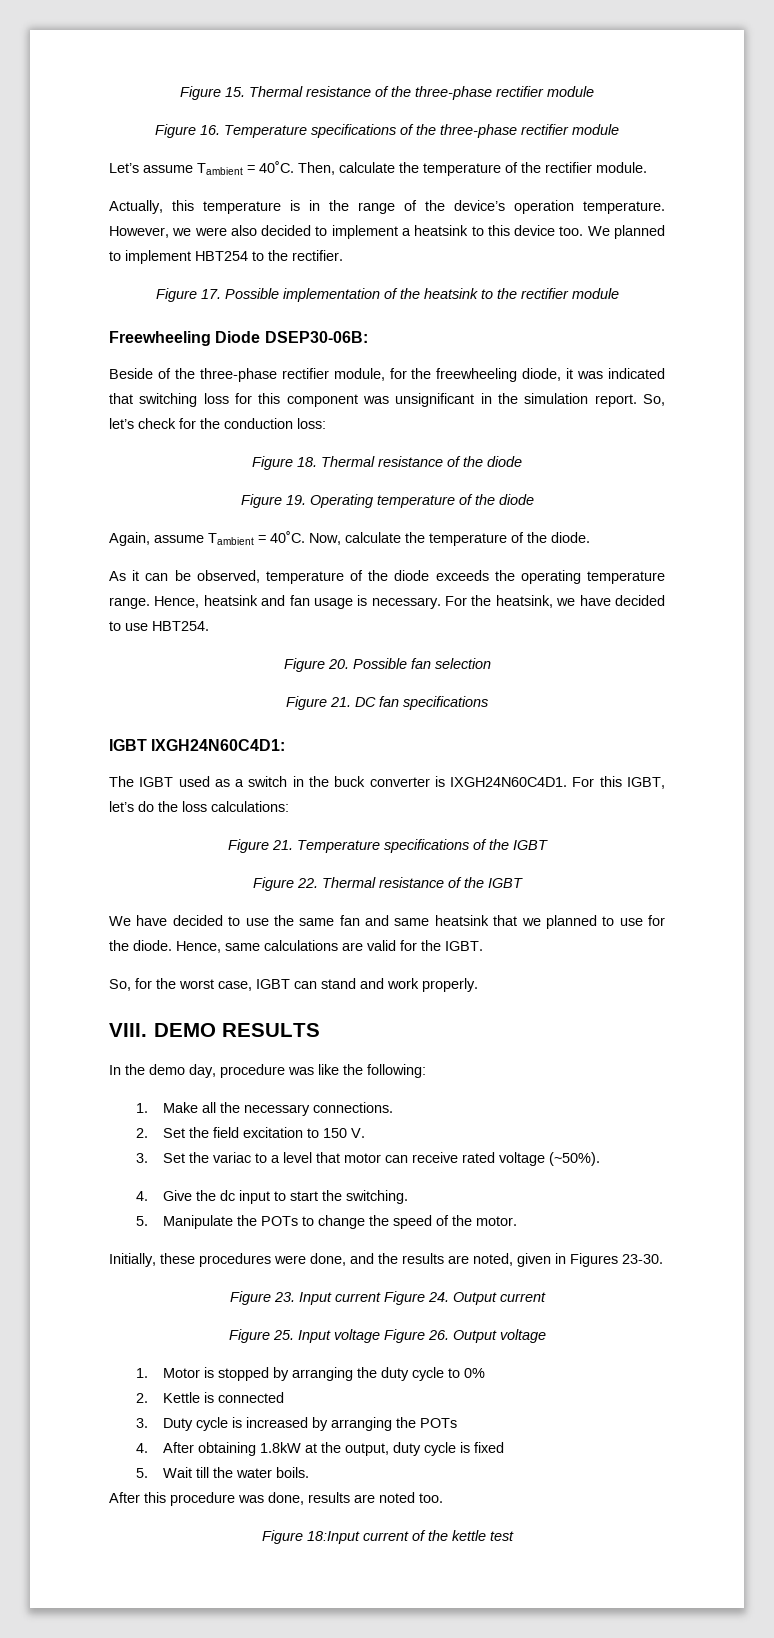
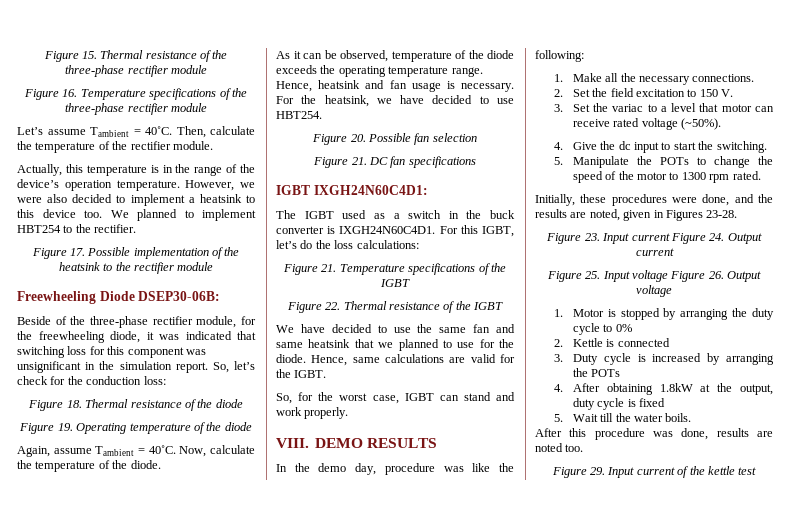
[475,1216,517,1226] motor. -> [637,171,761,183] motor to 1300 rpm rated.
[622,1254,663,1264] 23-30. -> [706,210,738,218] 23-28.
[306,1531,360,1544] 18:Input -> [590,467,635,478] 29. Input

